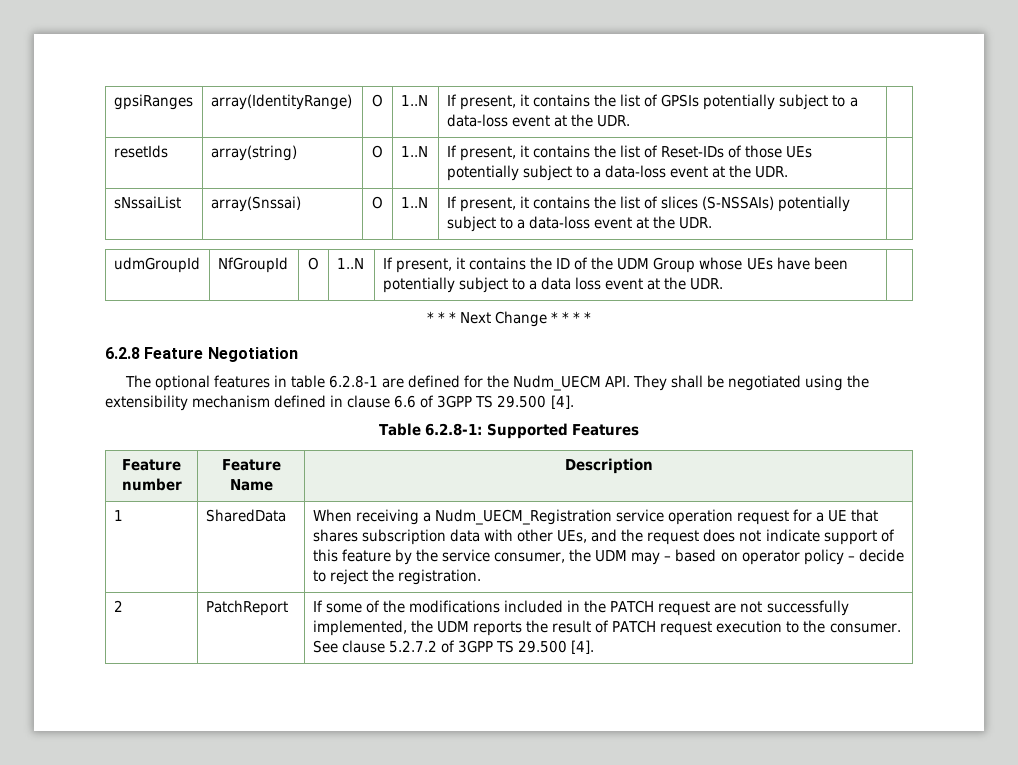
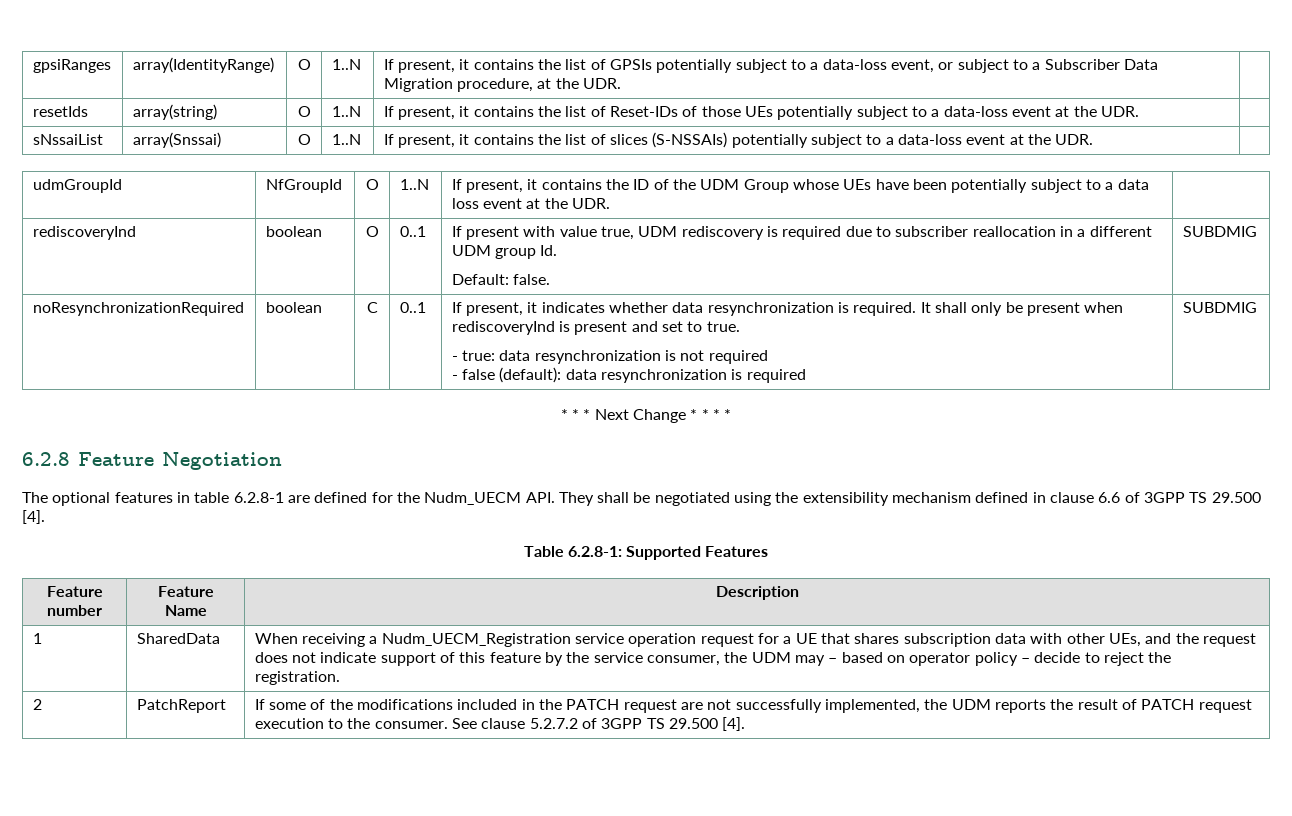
[512,115,551,127] event -> [890,59,1158,73] [383,78,534,92] event, or subject to a Subscriber Data Migration procedure,
(724, 284) none -> [32,226,136,240] [265,226,322,237] [365,226,379,237] [399,226,426,237] [451,226,1152,240] [451,245,558,259] [451,274,551,285] [1182,226,1257,237] [32,302,244,316] [265,302,322,313] [366,302,378,313] [399,302,426,313] [451,302,1124,316] [451,321,740,335] [451,350,768,364] [451,367,806,383] [1182,302,1257,313] // rediscoveryInd | boolean | O | 0..1 | If present with value true, UDM rediscovery is required due to subscriber reallocation in a different UDM group Id. // Default: false. | SUBDMIG // noResynchronizationRequired | boolean | C | 0..1 | If present, it indicates whether data resynchronization is required. It shall only be present when rediscoveryInd is present and set to true. // - true: data resynchronization is not required // - false (default): data resynchronization is required | SUBDMIG

